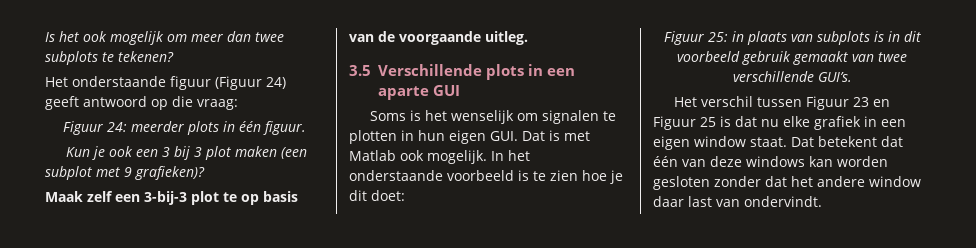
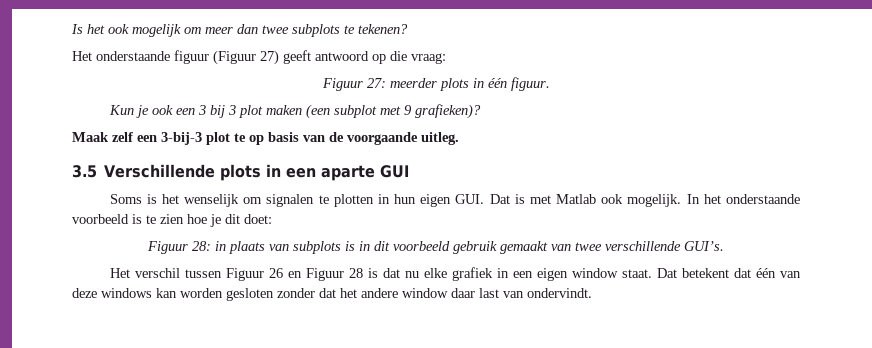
[266,77,286,89] 24) -> [260,50,279,65] 27)
[106,122,127,132] 24: -> [366,78,386,88] 27:
[707,32,728,42] 25: -> [192,241,211,251] 28:
[853,97,870,107] 23 -> [268,268,283,278] 26
[700,117,716,127] 25 -> [348,268,363,278] 28

